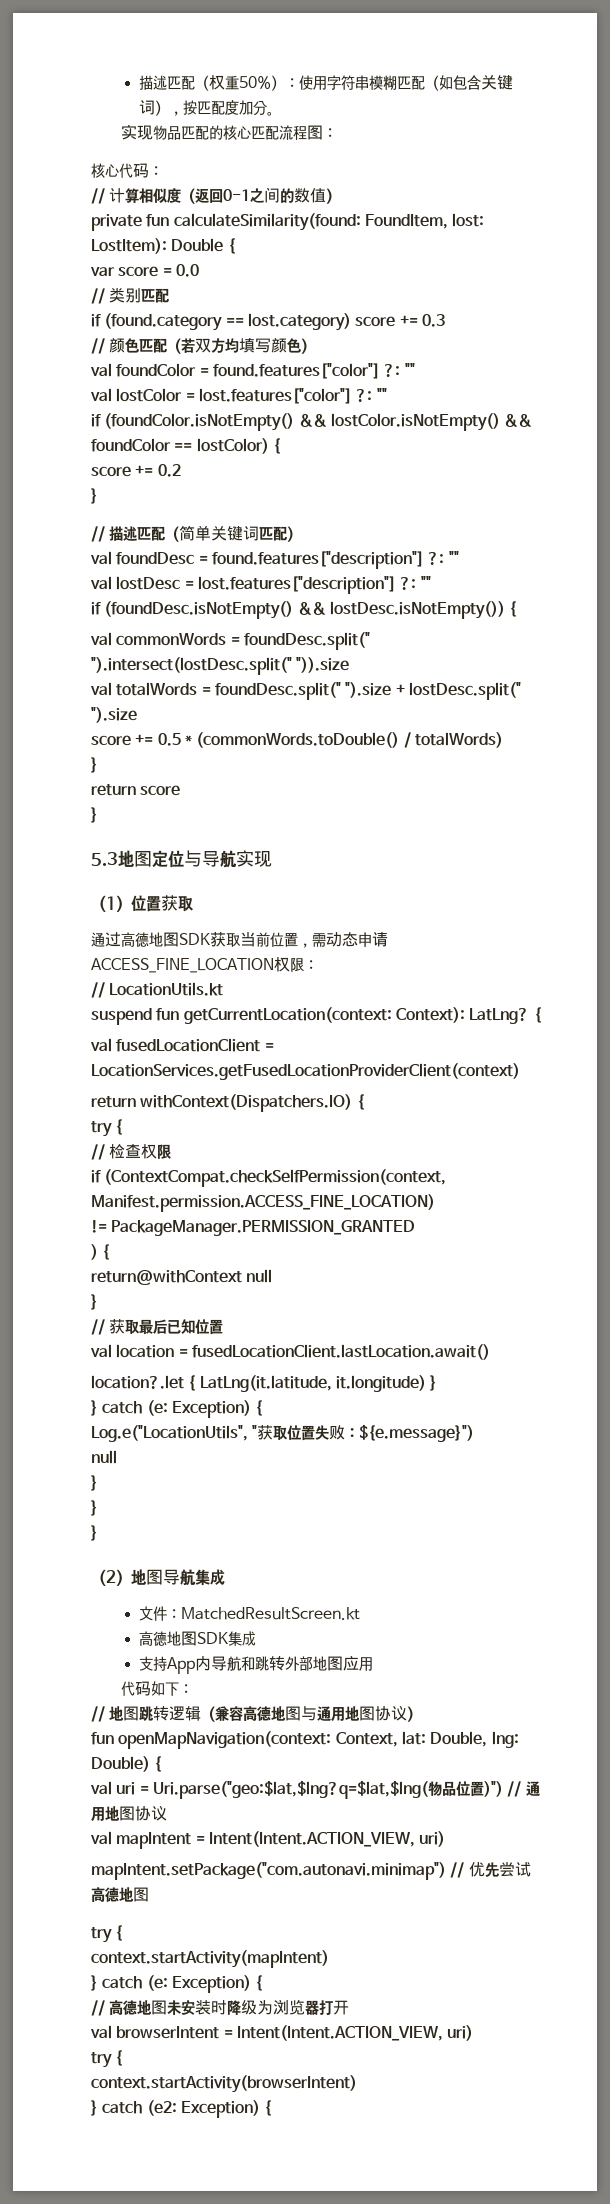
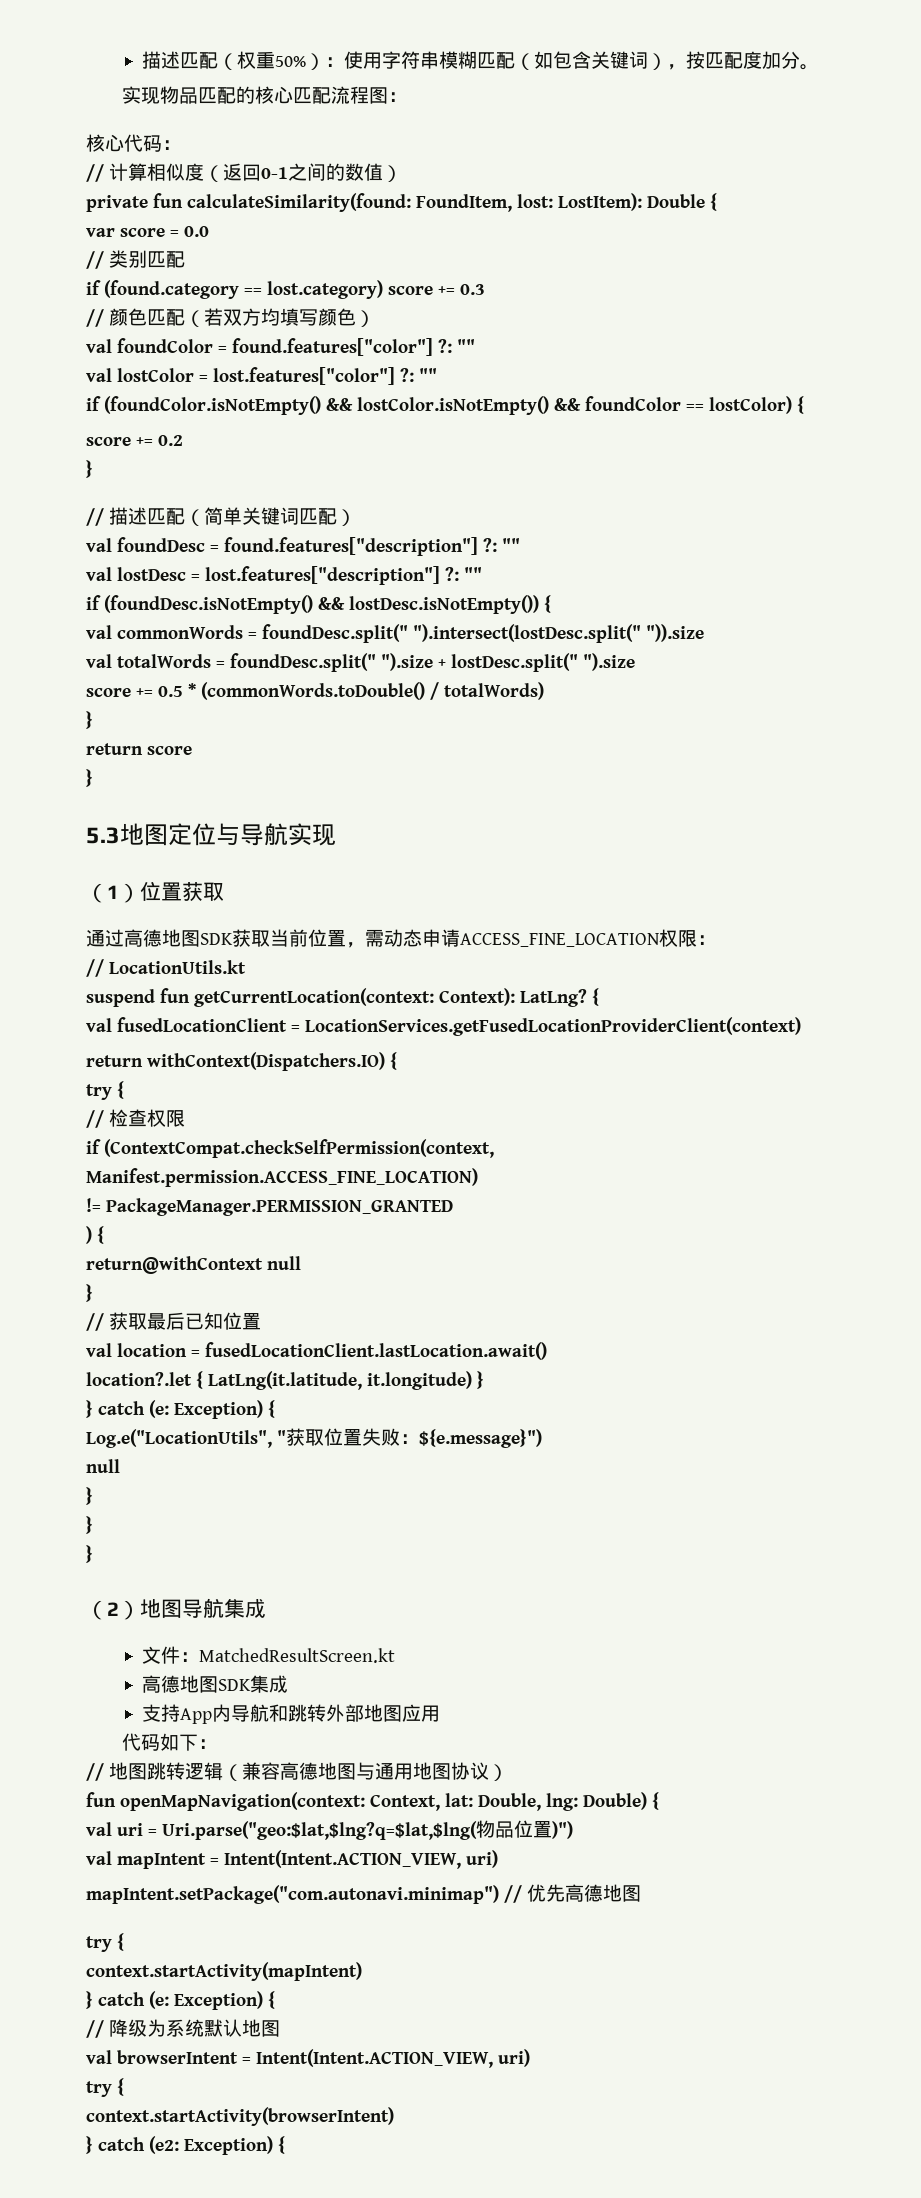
[507,1781,540,1797] [91,1806,167,1821] // 通用地图协议 -> (573, 1830) none
[498,1862,531,1877] 尝试 -> (565, 1893) none
[109,1999,350,2016] 高德地图未安装时降级为浏览器打开 -> [108,2019,280,2037] 降级为系统默认地图

